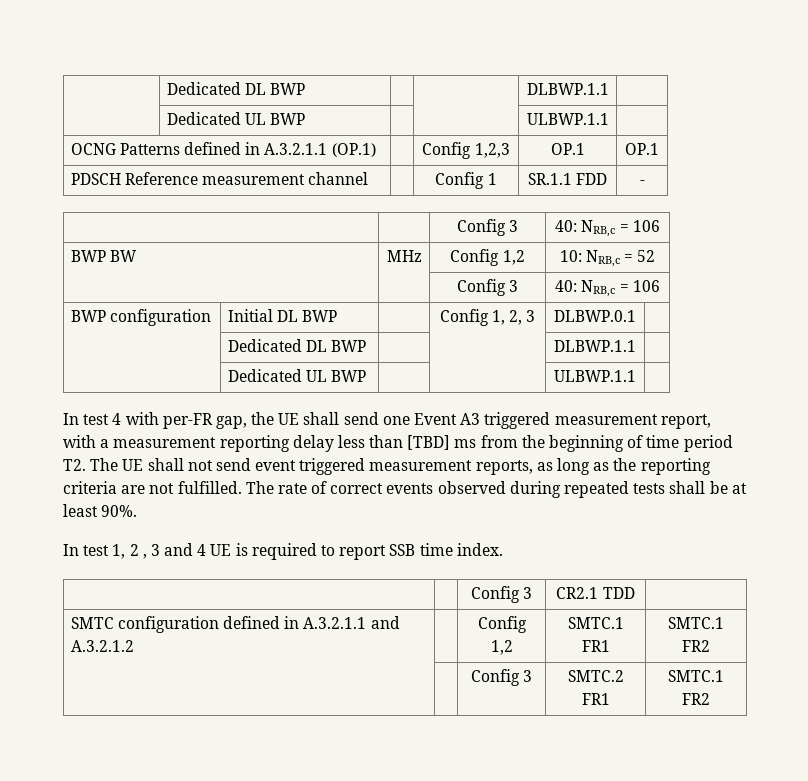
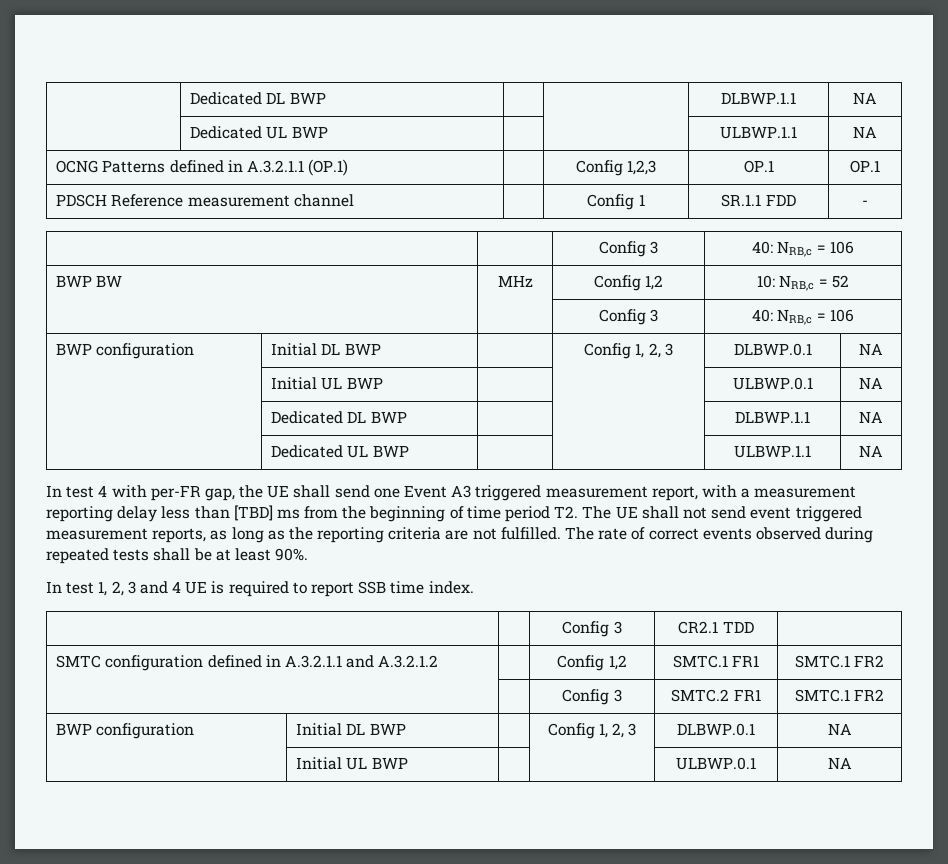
[166,82,306,95] [526,83,609,95] [166,112,306,125] [526,113,609,125] | Dedicated DL BWP | | | DLBWP.1.1 | // | Dedicated UL BWP | | | ULBWP.1.1 | -> [190,92,326,105] [721,92,796,104] [853,92,877,104] [190,126,328,139] [720,126,797,139] [853,126,877,138] | Dedicated DL BWP | | | DLBWP.1.1 | NA // | Dedicated UL BWP | | | ULBWP.1.1 | NA
[227,339,367,352] [554,340,636,352] [227,369,367,382] [554,370,636,382] // | Dedicated DL BWP | | | DLBWP.1.1 | // | Dedicated UL BWP | | | ULBWP.1.1 | -> [859,343,883,355] [271,377,383,390] [732,377,813,390] [859,377,883,389] [271,411,407,424] [735,411,810,423] [859,411,883,423] [271,445,409,458] [734,445,811,458] [859,445,883,457] NA // | Initial UL BWP | | | ULBWP.0.1 | NA // | Dedicated DL BWP | | | DLBWP.1.1 | NA // | Dedicated UL BWP | | | ULBWP.1.1 | NA
[129,544,147,559] 2 , -> [111,581,124,596] 2,
(710, 699) none -> [56,723,195,739] [296,723,406,736] [547,723,637,739] [677,723,755,736] [827,723,852,735] [296,757,408,770] [676,757,756,770] [827,757,852,769] // BWP configuration | Initial DL BWP | | Config 1, 2, 3 | DLBWP.0.1 | NA // | Initial UL BWP | | | ULBWP.0.1 | NA

